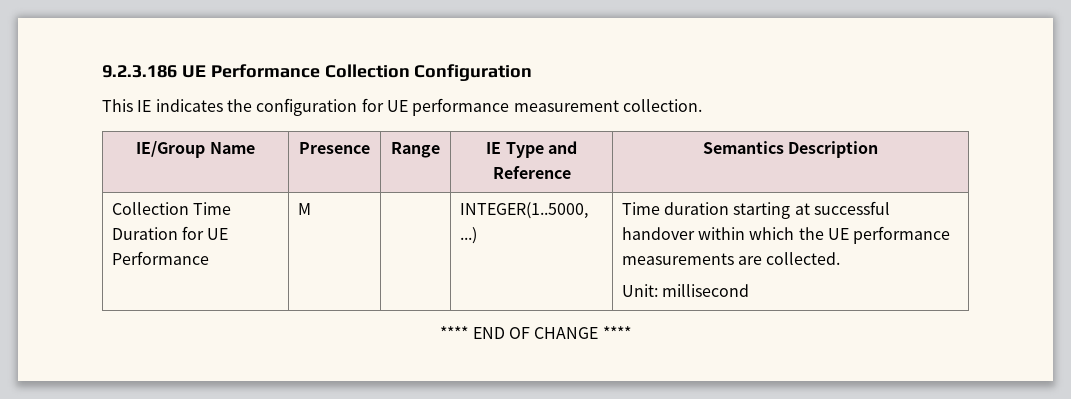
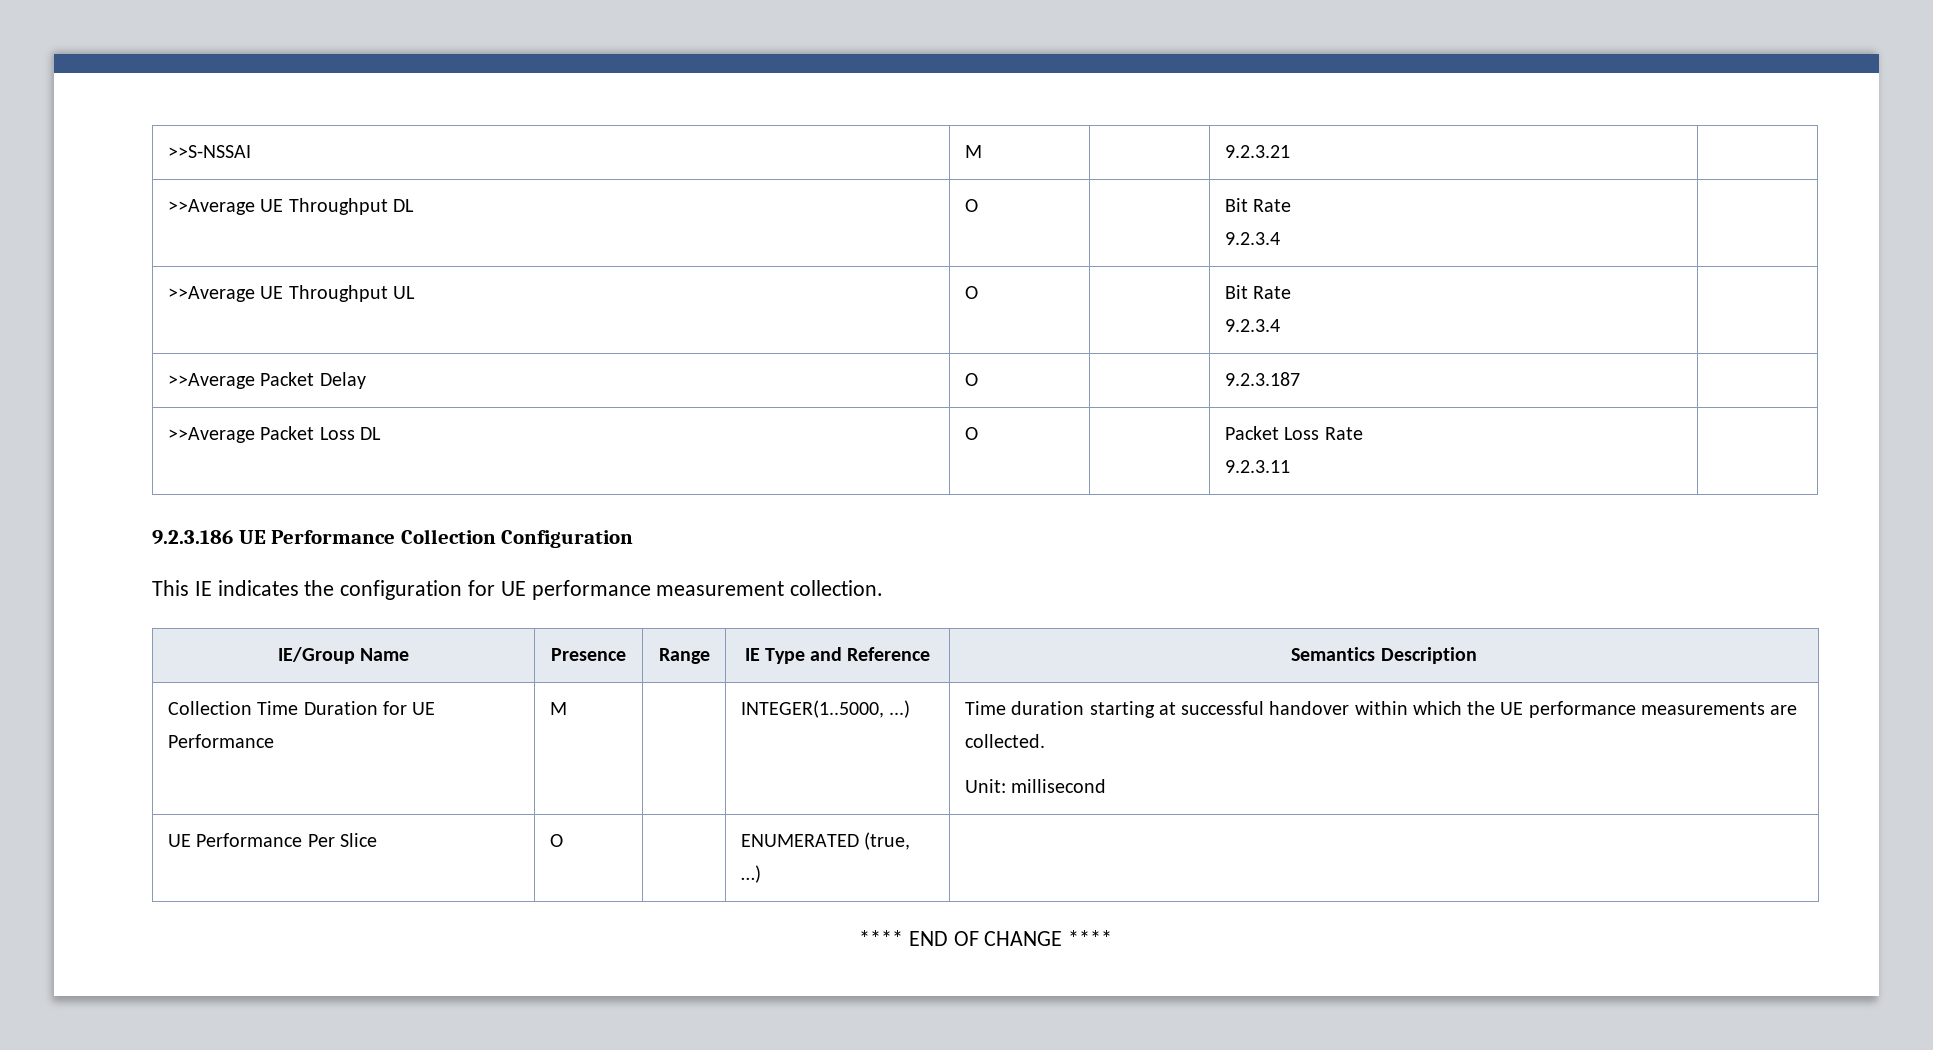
(102, 71) none -> [167,145,251,158] [964,145,982,158] [1224,145,1290,158] [167,198,414,215] [964,199,978,212] [1224,198,1292,212] [1224,232,1280,245] [167,285,415,302] [964,286,978,299] [1224,285,1292,299] [1224,319,1280,332] [167,372,366,389] [964,373,978,386] [1224,372,1300,386] [167,426,381,443] [964,427,978,440] [1224,426,1363,440] [1224,460,1290,473] >>S-NSSAI | M | | 9.2.3.21 | // >>Average UE Throughput DL | O | | Bit Rate // 9.2.3.4 | // >>Average UE Throughput UL | O | | Bit Rate // 9.2.3.4 | // >>Average Packet Delay | O | | 9.2.3.187 | // >>Average Packet Loss DL | O | | Packet Loss Rate // 9.2.3.11 | //
(750, 290) none -> [167,833,377,847] [549,834,563,847] [740,832,911,850] [740,865,761,883] // UE Performance Per Slice | O | | ENUMERATED (true, …) |

